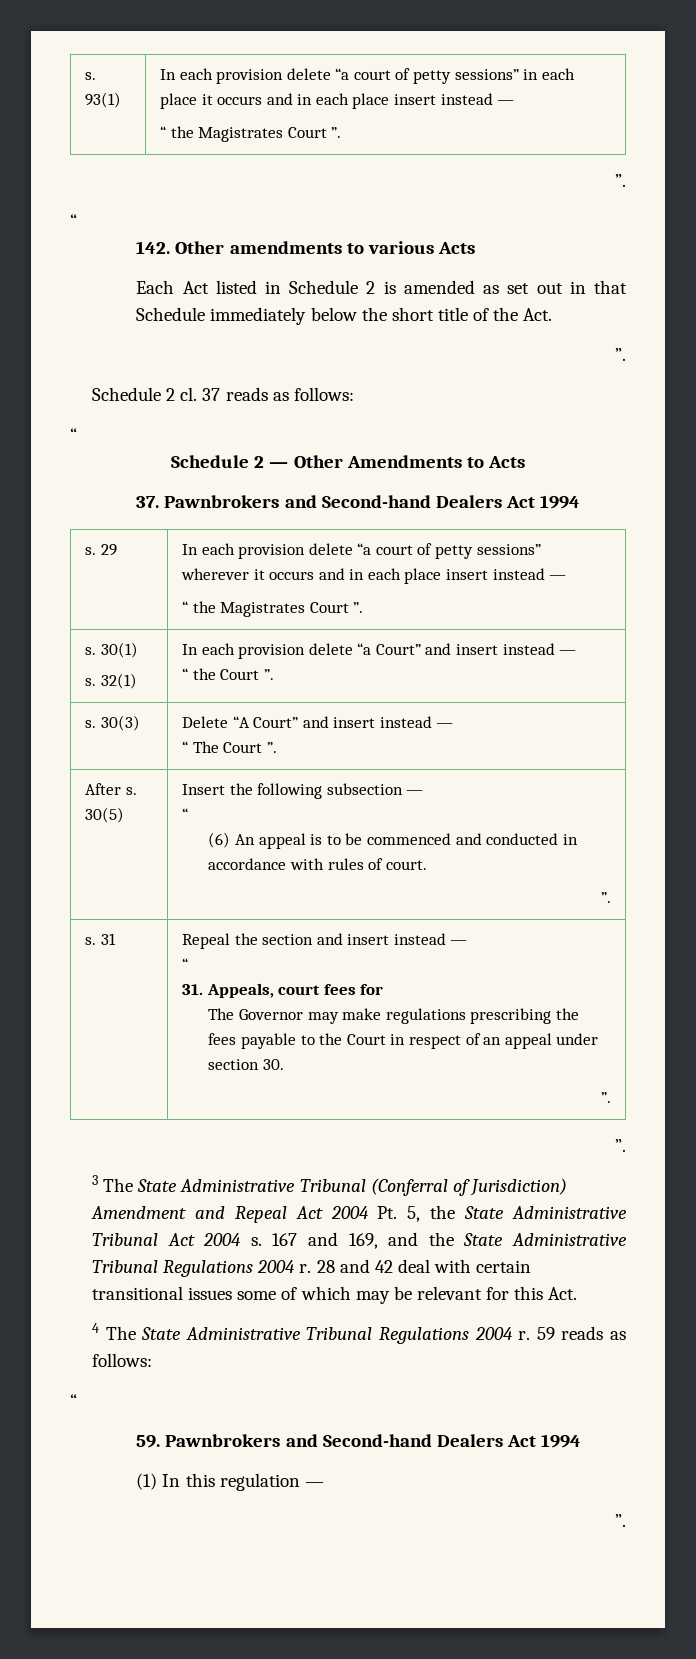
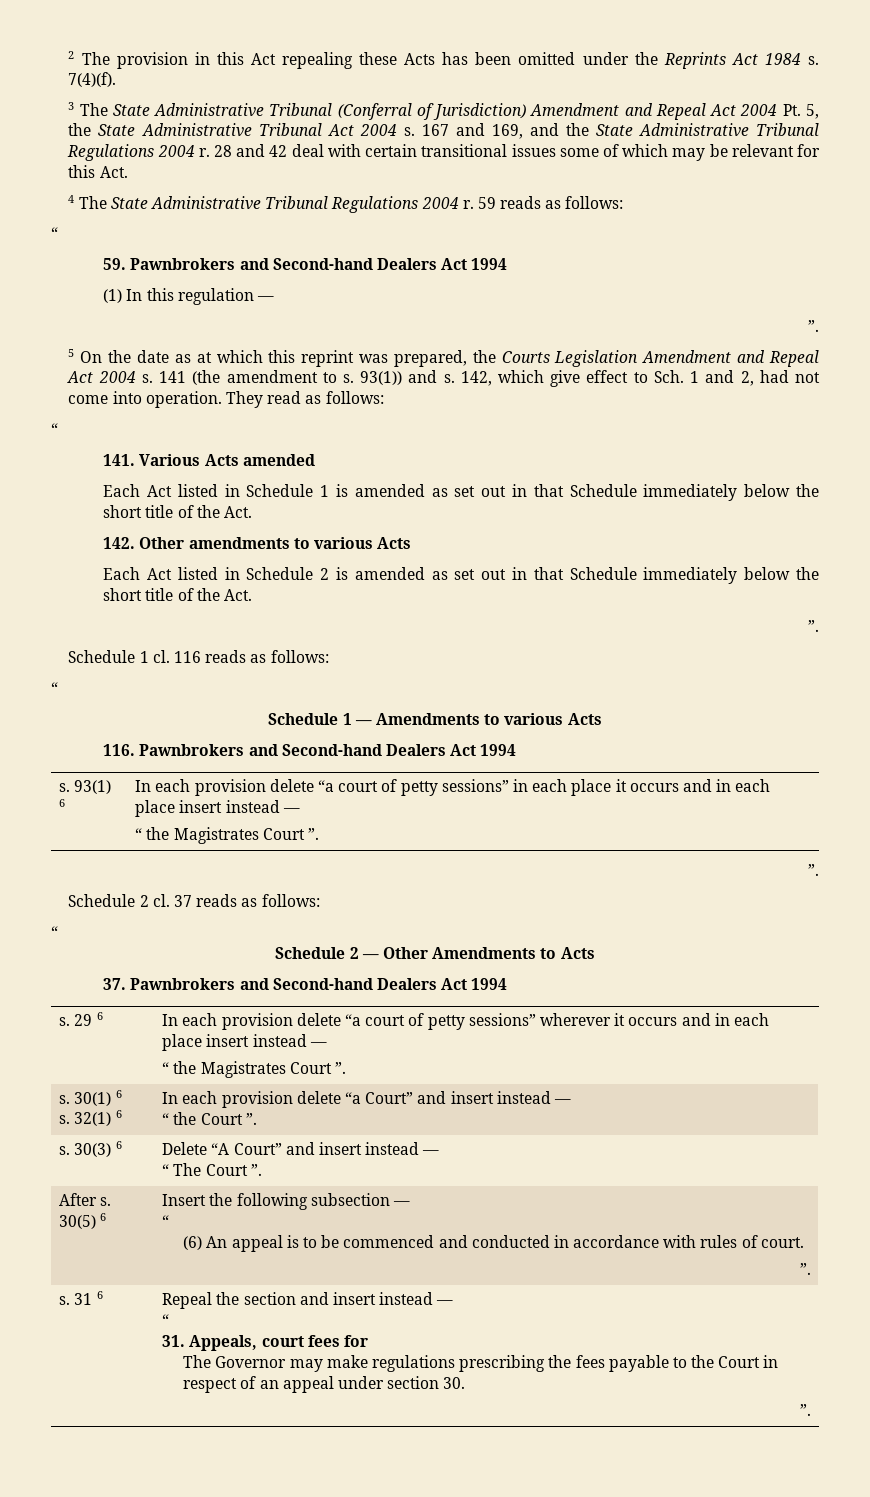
[84,72,96,80] [84,92,121,108] [159,68,575,84] [159,93,515,109] [159,126,342,142] [615,174,626,187] [70,214,77,227] [136,241,475,254] [136,280,627,294] [136,307,553,325] [615,348,626,361] [92,387,354,401] [70,428,77,441] [171,455,525,468] [136,495,581,509] [84,544,117,556] [181,543,541,559] [180,568,567,584] [181,601,364,617] [84,642,138,658] [84,673,137,689] [181,643,577,659] [181,668,274,680] [84,715,140,731] [181,716,454,728] [181,741,277,753] [84,783,137,795] [84,807,124,823] [181,783,424,799] [181,808,188,820] [208,832,578,849] [208,858,427,870] [601,892,612,903] [84,933,116,945] [181,933,468,949] [181,958,188,970] [181,983,384,998] [208,1008,579,1024] [208,1033,599,1049] [208,1059,285,1070] [601,1092,612,1103] [615,1139,626,1152] s. 93(1) | In each provision delete “a court of petty sessions” in each place it occurs and in each place insert instead — // “ the Magistrates Court ”. // ”. // “ // 142. Other amendments to various Acts // Each Act listed in Schedule 2 is amended as set out in that Schedule immediately below the short title of the Act. // ”. // Schedule 2 cl. 37 reads as follows: // “ // Schedule 2 — Other Amendments to Acts // 37. Pawnbrokers and Second-hand Dealers Act 1994 // s. 29 | In each provision delete “a court of petty sessions” wherever it occurs and in each place insert instead — // “ the Magistrates Court ”. // s. 30(1) // s. 32(1) | In each provision delete “a Court” and insert instead — // “ the Court ”. // s. 30(3) | Delete “A Court” and insert instead — // “ The Court ”. // After s. 30(5) | Insert the following subsection — // “ // (6) An appeal is to be commenced and conducted in accordance with rules of court. // ”. // s. 31 | Repeal the section and insert instead — // “ // 31. Appeals, court fees for // The Governor may make regulations prescribing the fees payable to the Court in respect of an appeal under section 30. // ”. // ”. -> [68,51,820,69] [68,72,117,87] 2 The provision in this Act repealing these Acts has been omitted under the Reprints Act 1984 s. 7(4)(f).
(626, 1520) none -> [68,349,819,367] [67,370,821,387] [68,391,384,408] [51,423,58,435] [103,454,315,466] [103,484,819,501] [103,505,253,518] [103,537,412,549] [103,567,819,584] [103,588,253,601] [808,620,819,632] [68,650,329,663] [51,682,58,694] [268,713,602,725] [103,744,517,756] [59,780,112,794] [59,799,66,807] [135,779,771,796] [135,800,300,817] [135,827,320,844] [808,864,819,876] [68,894,320,907] [51,926,58,938] [275,947,595,959] [103,978,508,990] [59,1012,103,1026] [162,1013,769,1030] [162,1034,327,1051] [162,1061,347,1078] [59,1090,122,1106] [59,1110,122,1126] [162,1091,571,1108] [162,1112,257,1125] [59,1141,122,1157] [162,1142,440,1155] [162,1163,262,1176] [59,1193,112,1206] [59,1213,107,1229] [162,1193,411,1210] [162,1215,170,1227] [183,1235,804,1252] [799,1263,811,1275] [59,1291,103,1305] [162,1292,454,1309] [162,1314,170,1326] [162,1335,369,1351] [183,1355,779,1372] [183,1376,466,1393] [799,1404,811,1416] // 5 On the date as at which this reprint was prepared, the Courts Legislation Amendment and Repeal Act 2004 s. 141 (the amendment to s. 93(1)) and s. 142, which give effect to Sch. 1 and 2, had not come into operation. They read as follows: // “ // 141. Various Acts amended // Each Act listed in Schedule 1 is amended as set out in that Schedule immediately below the short title of the Act. // 142. Other amendments to various Acts // Each Act listed in Schedule 2 is amended as set out in that Schedule immediately below the short title of the Act. // ”. // Schedule 1 cl. 116 reads as follows: // “ // Schedule 1 — Amendments to various Acts // 116. Pawnbrokers and Second-hand Dealers Act 1994 // s. 93(1) 6 | In each provision delete “a court of petty sessions” in each place it occurs and in each place insert instead — // “ the Magistrates Court ”. // ”. // Schedule 2 cl. 37 reads as follows: // “ // Schedule 2 — Other Amendments to Acts // 37. Pawnbrokers and Second-hand Dealers Act 1994 // s. 29 6 | In each provision delete “a court of petty sessions” wherever it occurs and in each place insert instead — // “ the Magistrates Court ”. // s. 30(1) 6 // s. 32(1) 6 | In each provision delete “a Court” and insert instead — // “ the Court ”. // s. 30(3) 6 | Delete “A Court” and insert instead — // “ The Court ”. // After s. 30(5) 6 | Insert the following subsection — // “ // (6) An appeal is to be commenced and conducted in accordance with rules of court. // ”. // s. 31 6 | Repeal the section and insert instead — // “ // 31. Appeals, court fees for // The Governor may make regulations prescribing the fees payable to the Court in respect of an appeal under section 30. // ”.

